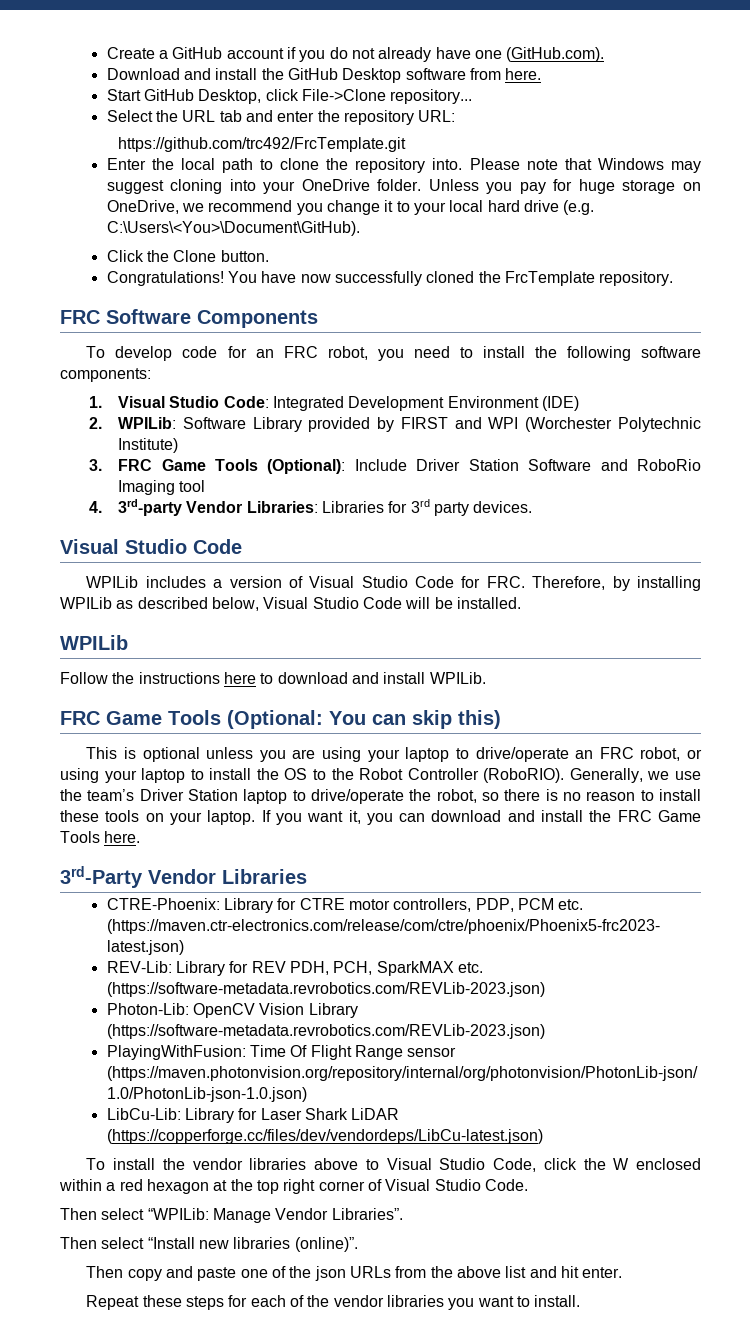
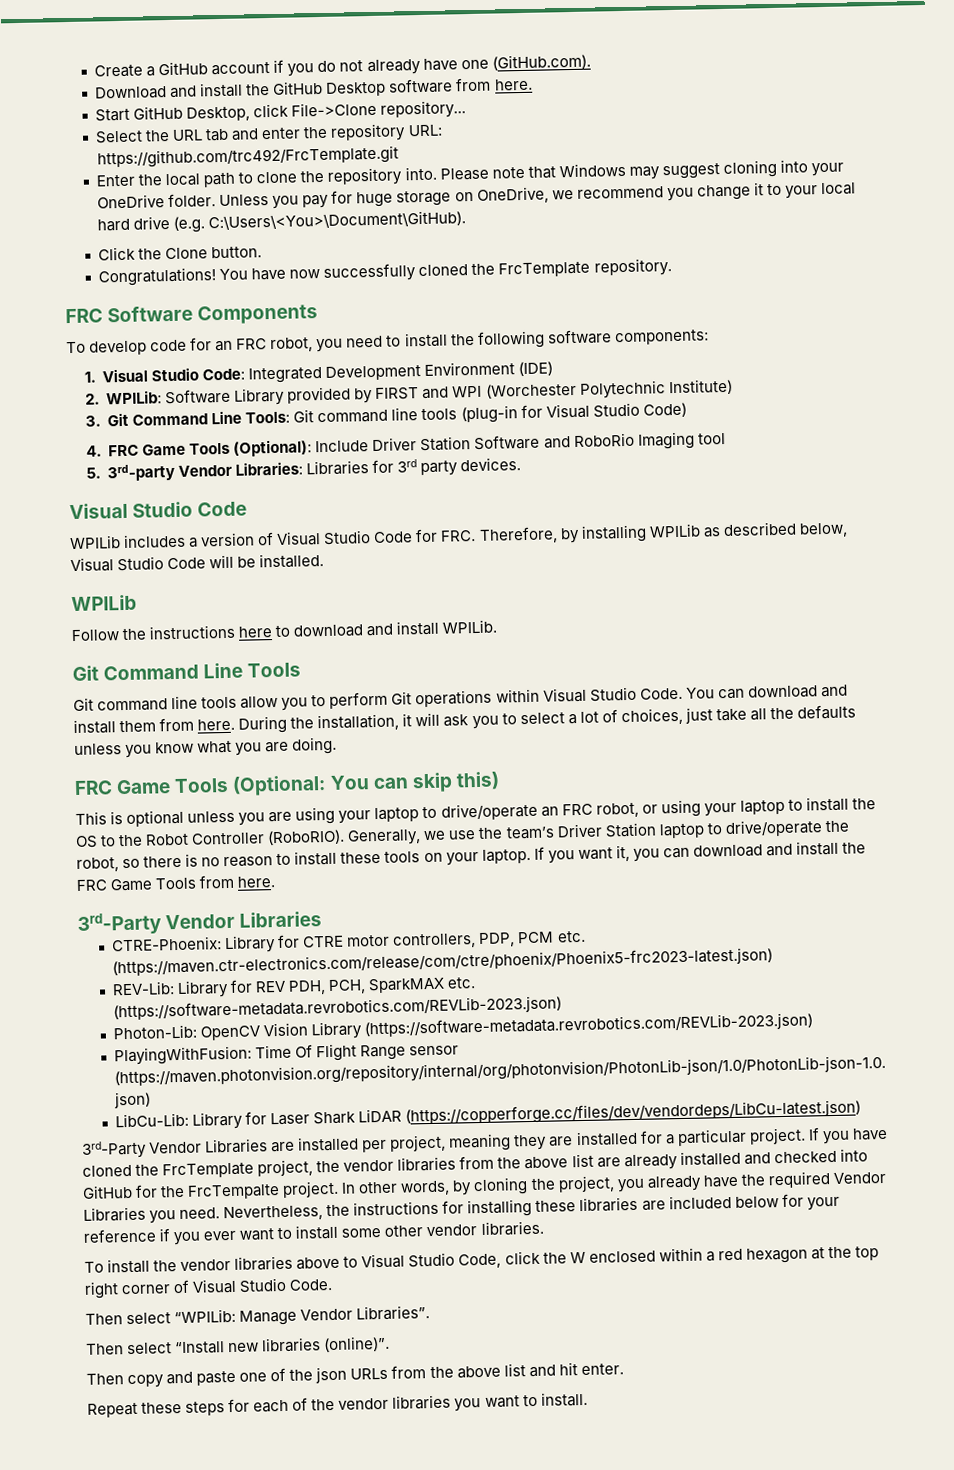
(103, 465) none -> [107,402,687,427] [85,445,102,457] Git Command Line Tools: Git command line tools (plug-in for Visual Studio Code) // 4.
[89,501,103,513] 4. -> [85,467,101,479] 5.
(486, 678) none -> [72,662,302,682] [73,684,848,712] [73,704,857,735] [74,736,338,759] // Git Command Line Tools // Git command line tools allow you to perform Git operations within Visual Studio Code. You can download and install them from here. During the installation, it will ask you to select a lot of choices, just take all the defaults unless you know what you are doing.
(100, 837) none -> [199,874,235,889] from
(543, 1136) none -> [82,1127,888,1159] [82,1148,868,1179] [82,1171,886,1200] [83,1193,840,1224] [83,1220,544,1246] // 3rd-Party Vendor Libraries are installed per project, meaning they are installed for a particular project. If you have cloned the FrcTemplate project, the vendor libraries from the above list are already installed and checked into GitHub for the FrcTempalte project. In other words, by cloning the project, you already have the required Vendor Libraries you need. Nevertheless, the instructions for installing these libraries are included below for your reference if you ever want to install some other vendor libraries.

